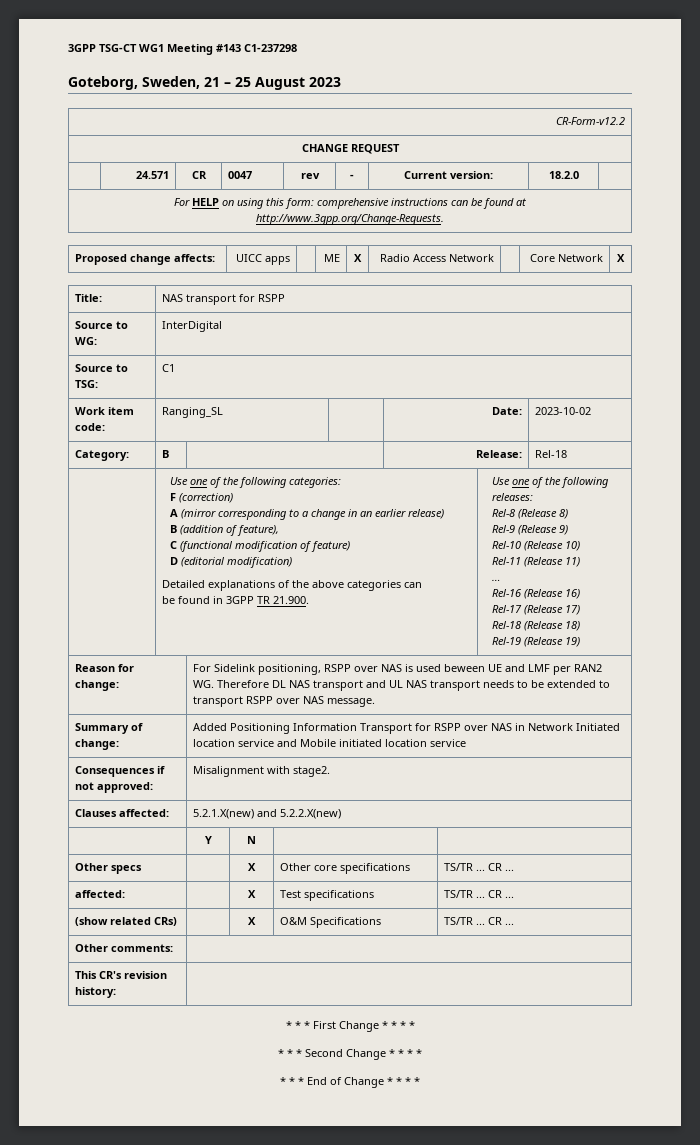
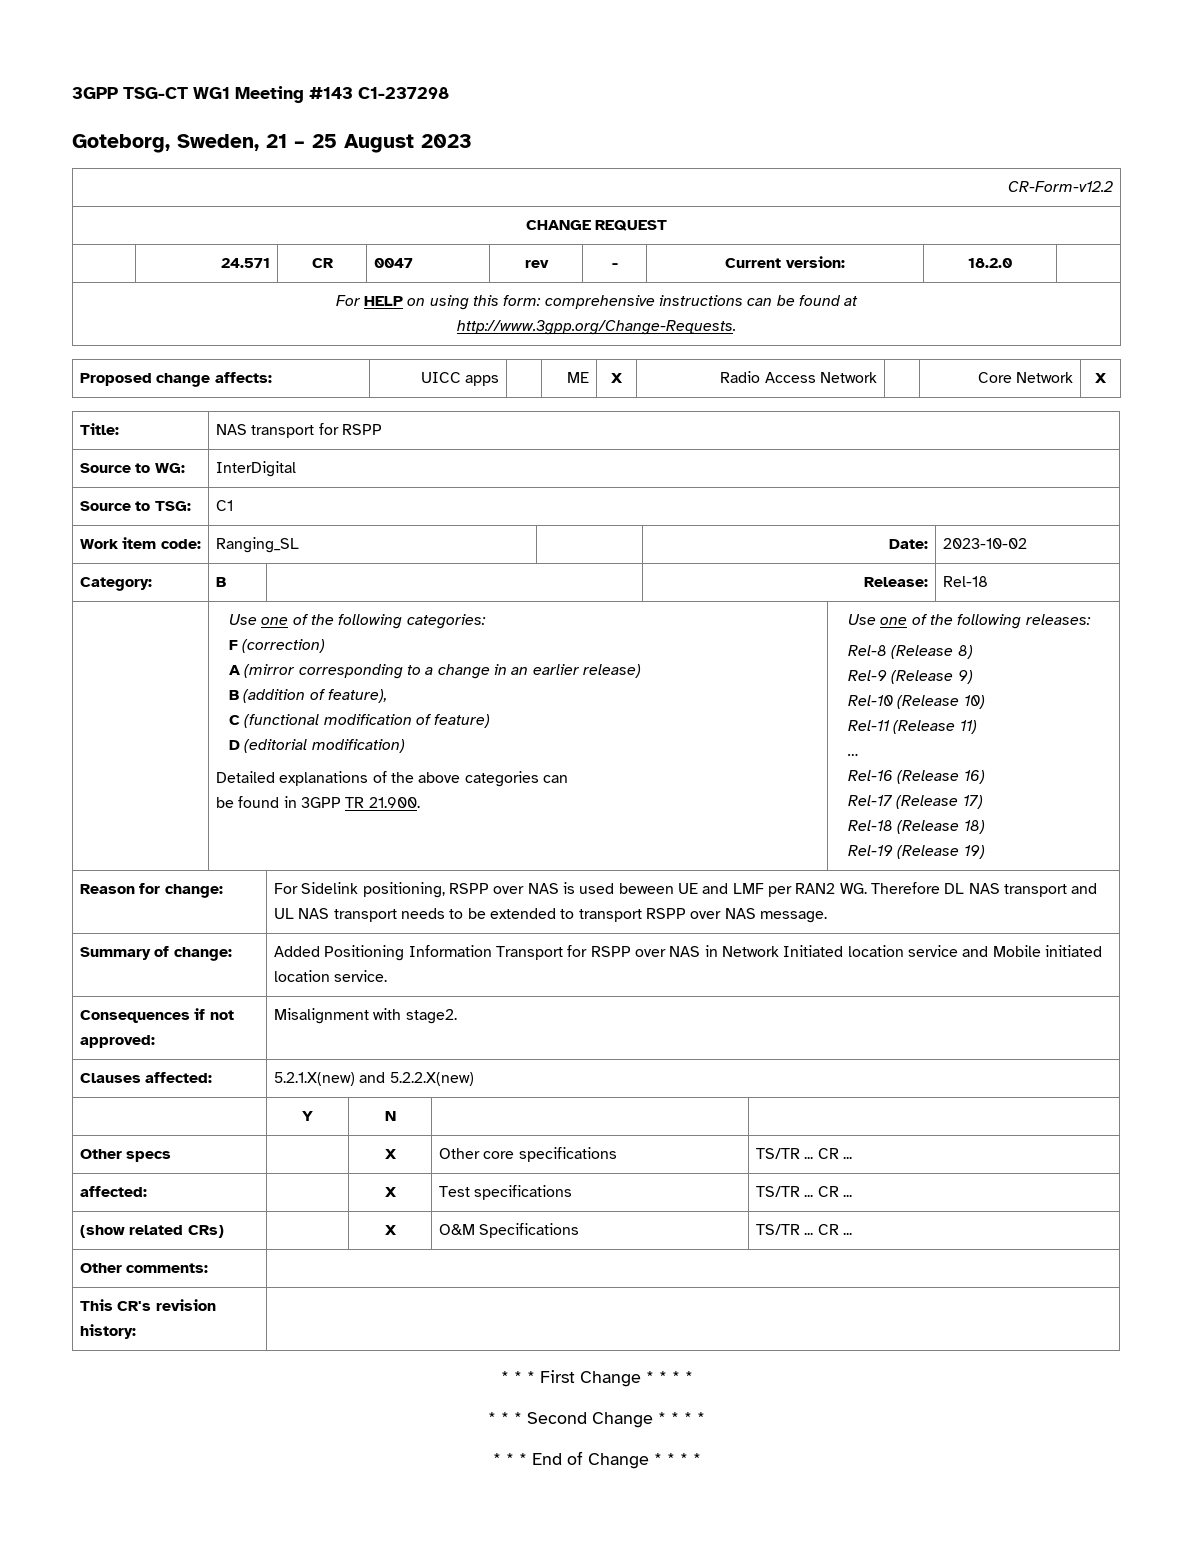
[429,739,466,747] service -> [334,970,388,982] service.

